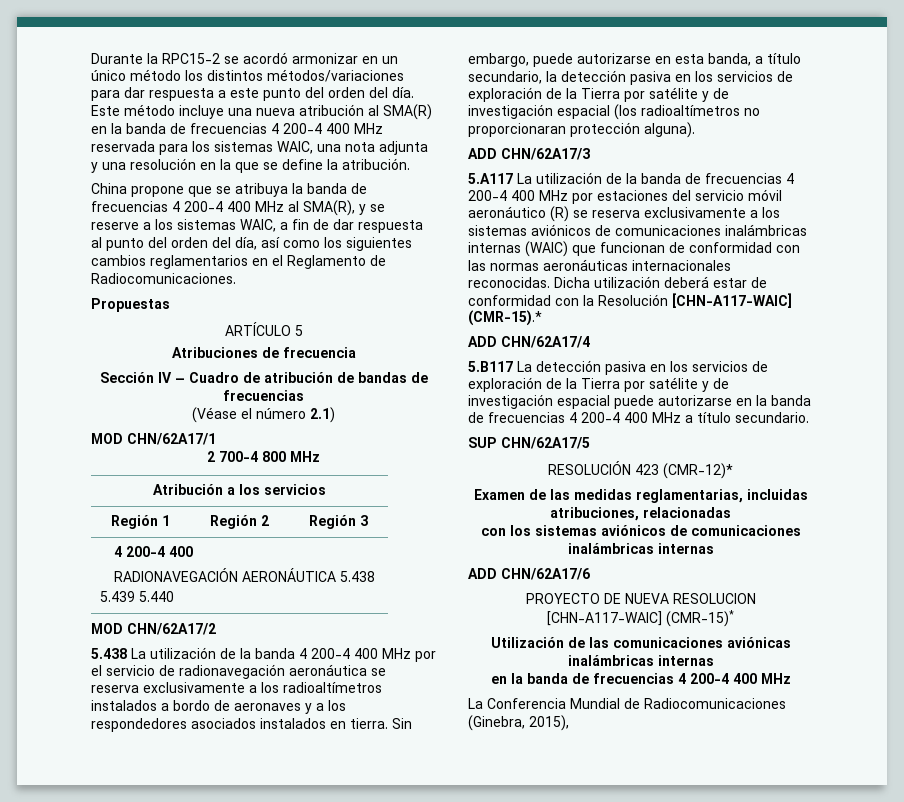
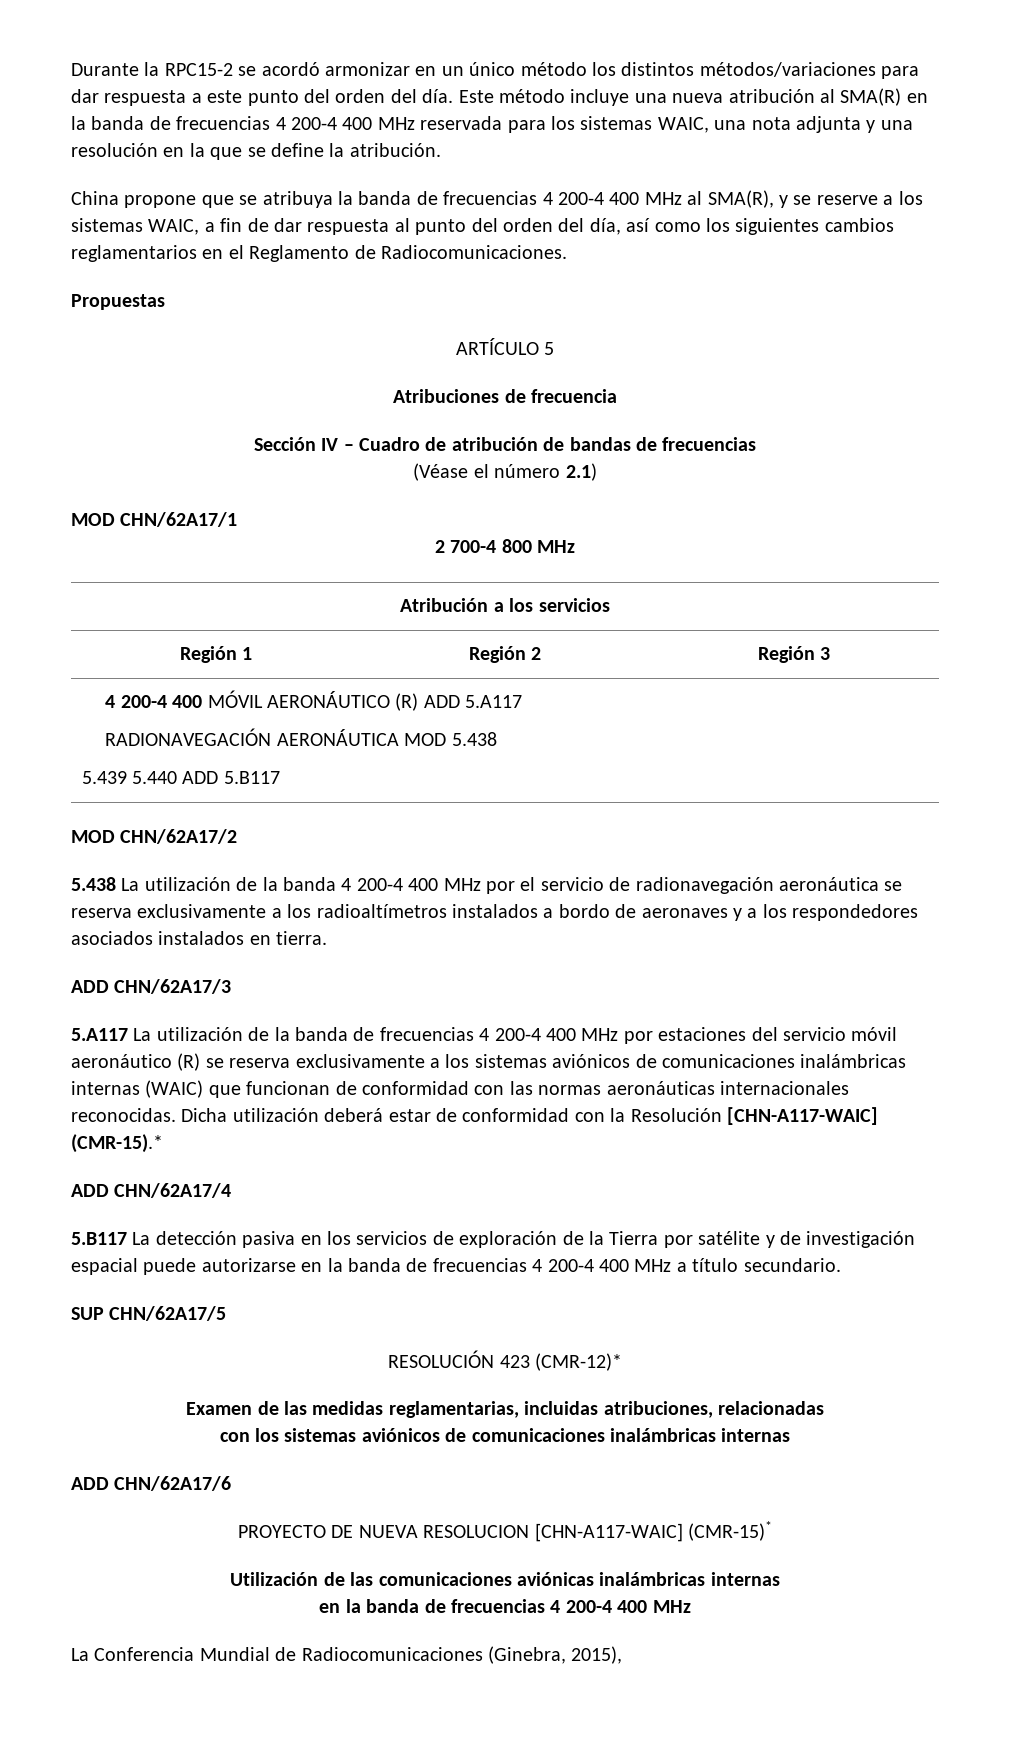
(193, 551) none -> [207,690,523,711] MÓVIL AERONÁUTICO (R) ADD 5.A117
(336, 575) none -> [404,733,447,746] MOD
(175, 596) none -> [182,771,280,784] ADD 5.B117
[392,718,412,729] [468,53,801,67] [468,70,793,85] [468,87,729,102] [468,104,760,120] [468,122,695,138] Sin embargo, puede autorizarse en esta banda, a título secundario, la detección pasiva en los servicios de exploración de la Tierra por satélite y de investigación espacial (los radioaltímetros no proporcionaran protección alguna). -> (328, 938) none

